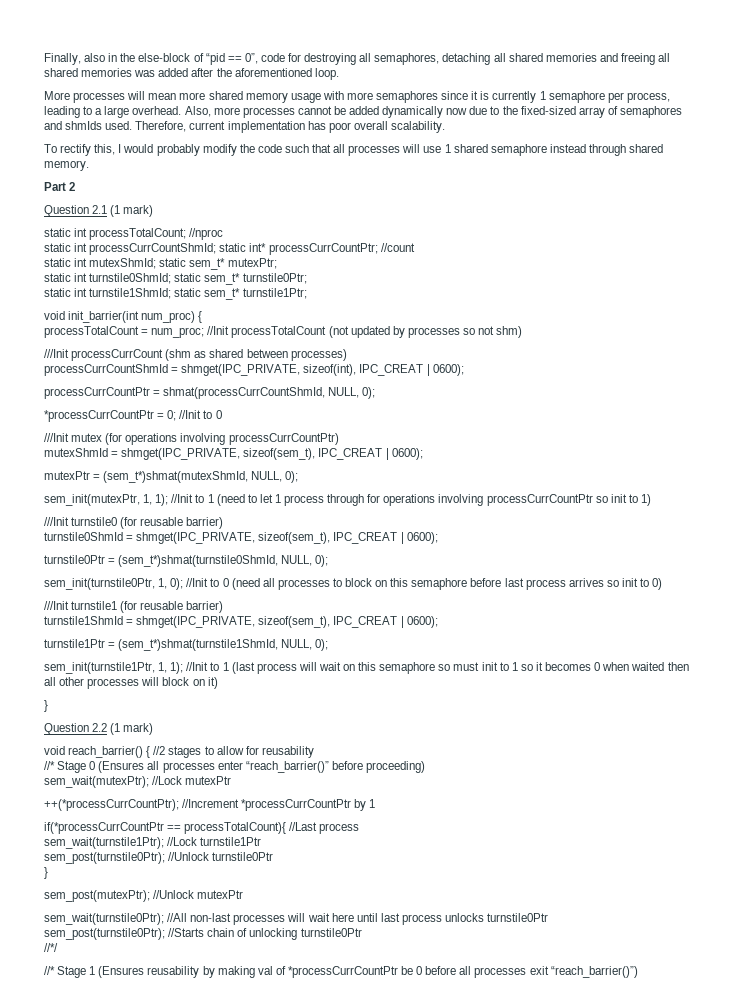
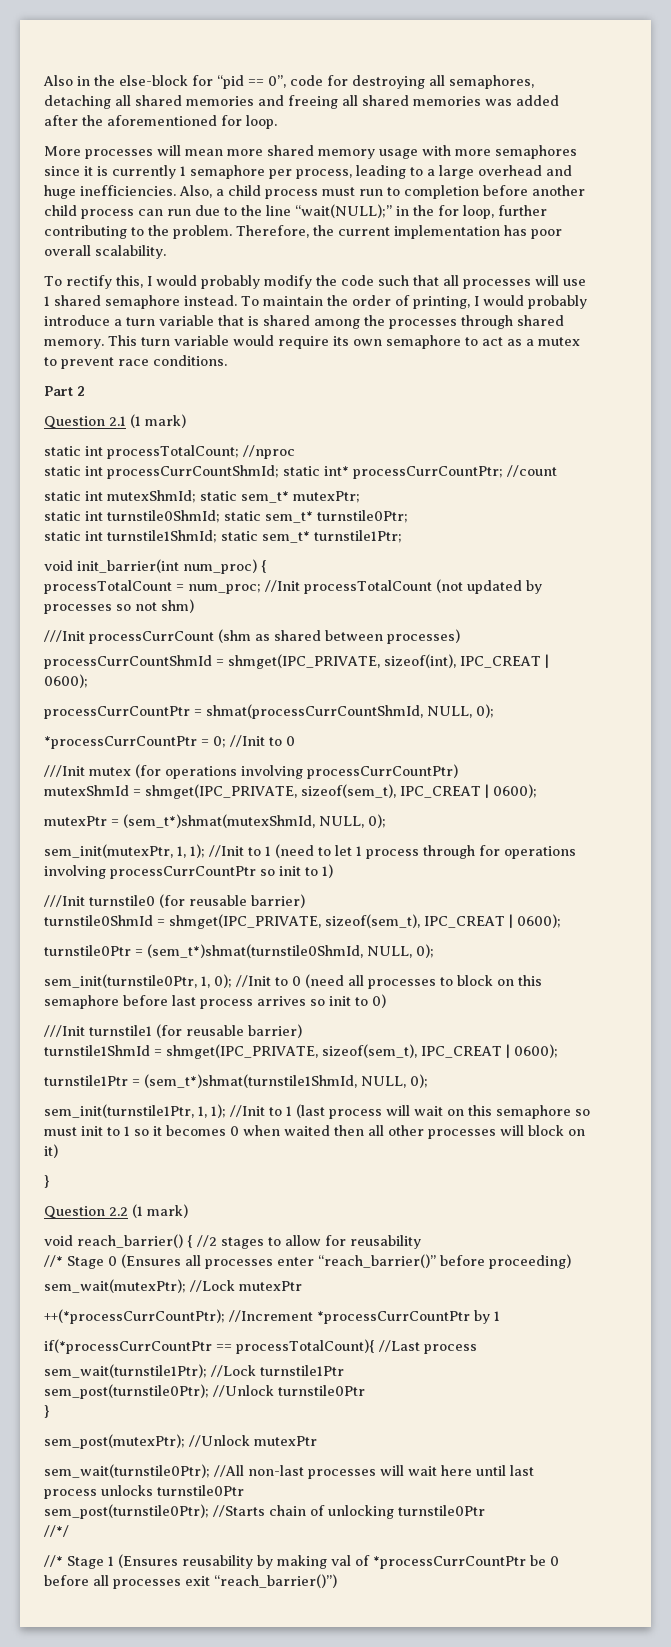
[44,53,106,65] Finally, also -> [43,75,73,86] Also
[193,53,204,62] of -> [192,75,213,86] for
(312, 72) none -> [221,115,242,126] for
[132,106,682,118] [44,121,187,132] overhead. Also, more processes cannot be added dynamically now due to the fixed-sized array of semaphores and shmIds used. Therefore, -> [478,165,572,176] [44,185,585,199] [44,204,547,219] [44,225,334,239] overhead and huge inefficiencies. Also, a child process must run to completion before another child process can run due to the line “wait(NULL);” in the for loop, further contributing to the problem. Therefore, the
[549,144,664,156] [44,160,89,171] instead through shared memory. -> [184,295,587,309] [44,315,564,329] [44,335,580,349] [44,355,227,369] instead. To maintain the order of printing, I would probably introduce a turn variable that is shared among the processes through shared memory. This turn variable would require its own semaphore to act as a mutex to prevent race conditions.

